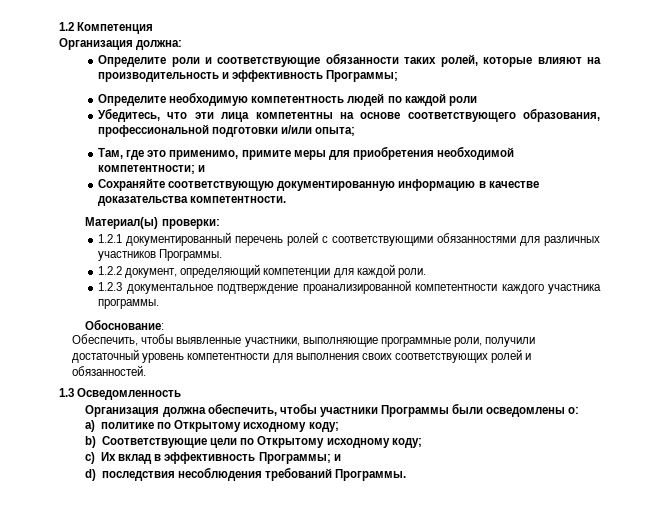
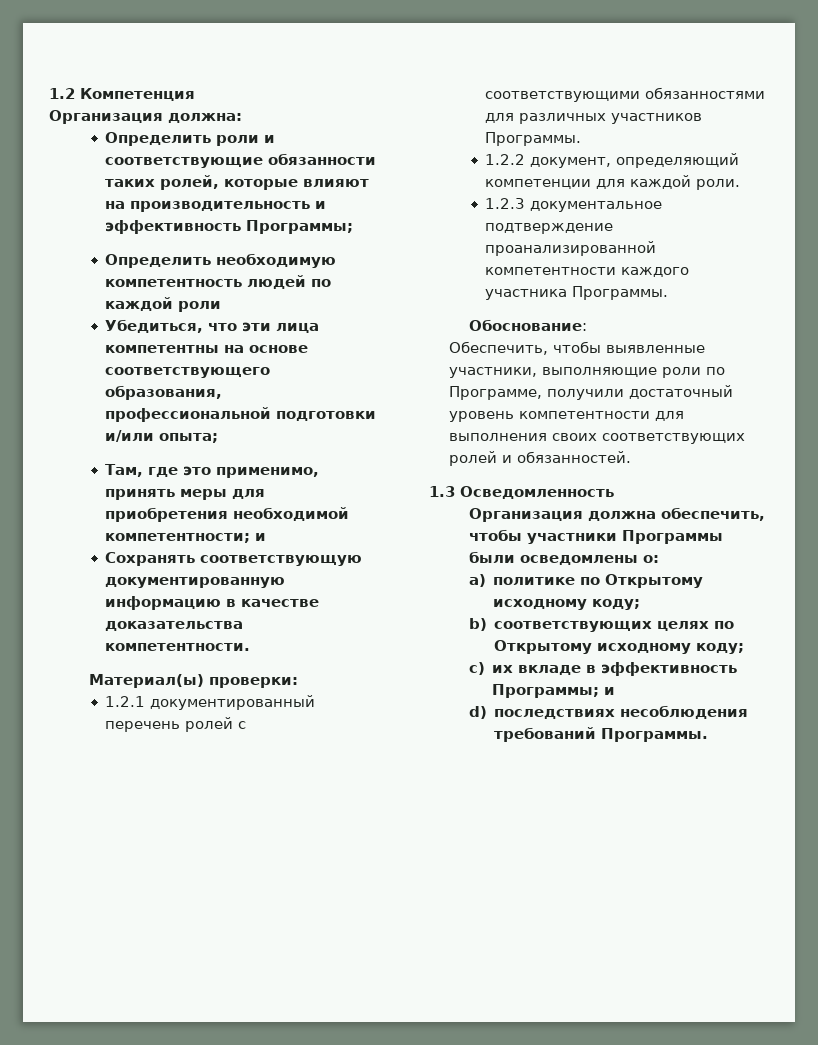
[98,55,167,67] Определите -> [105,132,212,146] Определить
[98,94,167,106] Определите -> [105,254,212,268] Определить
[98,108,161,122] Убедитесь, -> [105,319,204,333] Убедиться,
[241,150,291,160] примите -> [105,489,176,500] принять
[98,178,166,191] Сохраняйте -> [105,552,196,566] Сохранять
[98,299,160,309] программы. -> [572,286,669,300] Программы.
[380,337,482,347] программные роли, -> [661,367,725,378] [448,386,542,400] роли по Программе,
[102,436,238,448] Соответствующие цели -> [494,621,710,632] соответствующих целях
[101,452,153,464] Их вклад -> [492,665,582,675] их вкладе
[102,471,176,481] последствия -> [494,709,616,719] последствиях

